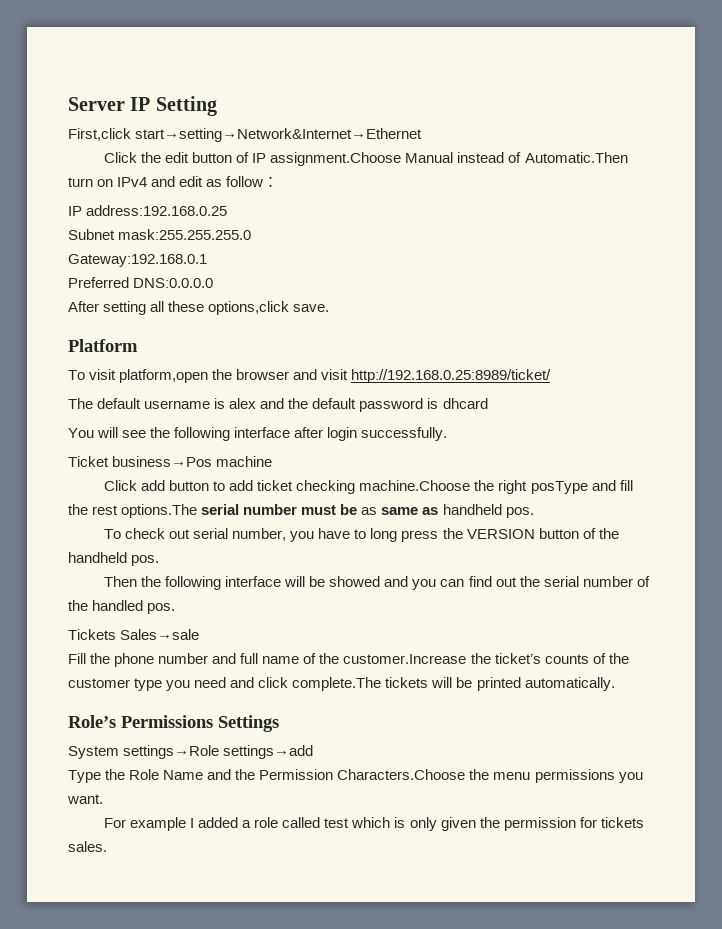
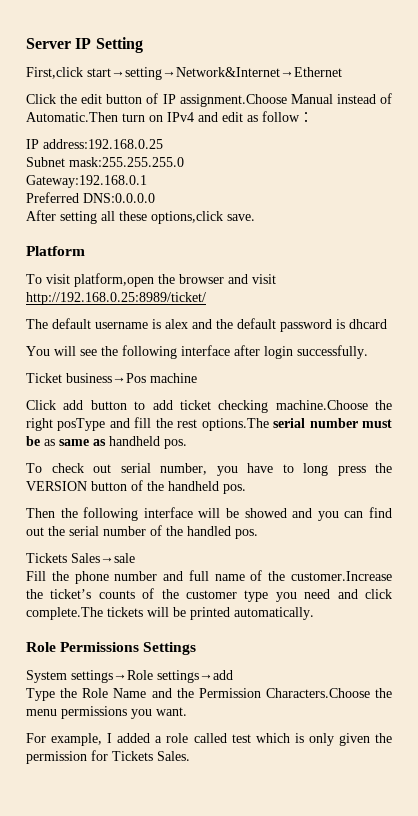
[68,715,116,728] Role’s -> [26,642,56,652] Role
[130,817,187,831] example -> [51,733,103,746] example,
[600,817,644,828] [68,841,107,852] tickets sales. -> [112,751,190,761] Tickets Sales.

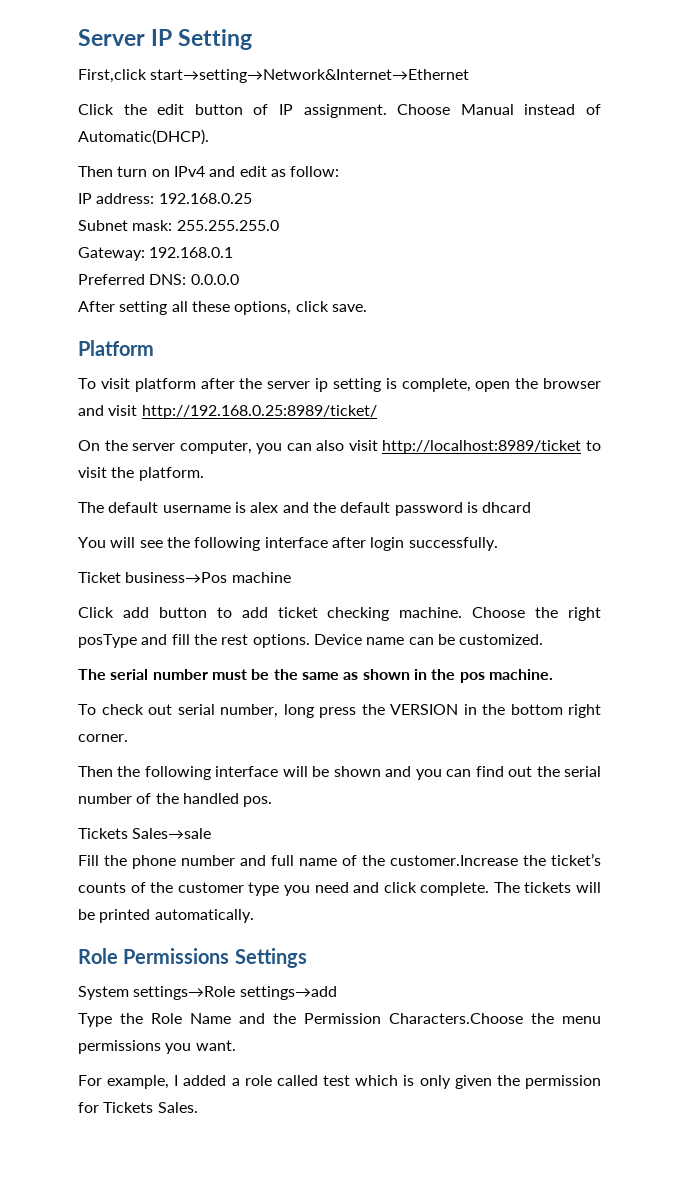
[179,94,287,107] assignment.Choose -> [303,104,451,118] assignment. Choose
[26,112,118,122] Automatic.Then -> [78,129,209,145] [78,166,113,177] Automatic(DHCP). // Then
[262,111,313,122] [26,139,163,149] follow： // IP address:192.168.0.25 -> [290,166,340,177] [78,193,252,204] follow: // IP address: 192.168.0.25
[69,157,184,167] [26,175,147,188] mask:255.255.255.0 // Gateway:192.168.0.1 -> [132,220,279,231] [78,247,234,261] mask: 255.255.255.0 // Gateway: 192.168.0.1
[83,193,155,203] DNS:0.0.0.0 -> [149,274,239,285] DNS: 0.0.0.0
[151,211,223,224] options,click -> [234,301,329,315] options, click
[74,273,154,287] platform,open -> [134,378,511,392] platform after the server ip setting is complete, open
(206, 298) none -> [78,440,601,454] [78,467,204,481] // On the server computer, you can also visit http://localhost:8989/ticket to visit the platform.
[275,400,368,410] machine.Choose -> [399,607,526,618] machine. Choose
[201,418,269,431] options.The -> [252,634,544,648] [78,669,106,680] options. Device name can be customized. // The
[44,439,55,446] as -> [273,669,298,680] the
[109,436,187,449] handheld pos. -> [362,669,553,683] shown in the pos machine.
[216,463,294,476] you have to -> (278, 711) none
[91,480,246,494] button of the handheld pos. -> [463,704,601,718] [78,734,128,742] in the bottom right corner.
[244,508,287,518] showed -> [333,766,381,777] shown
[26,607,103,620] complete.The -> [420,882,520,896] complete. The

